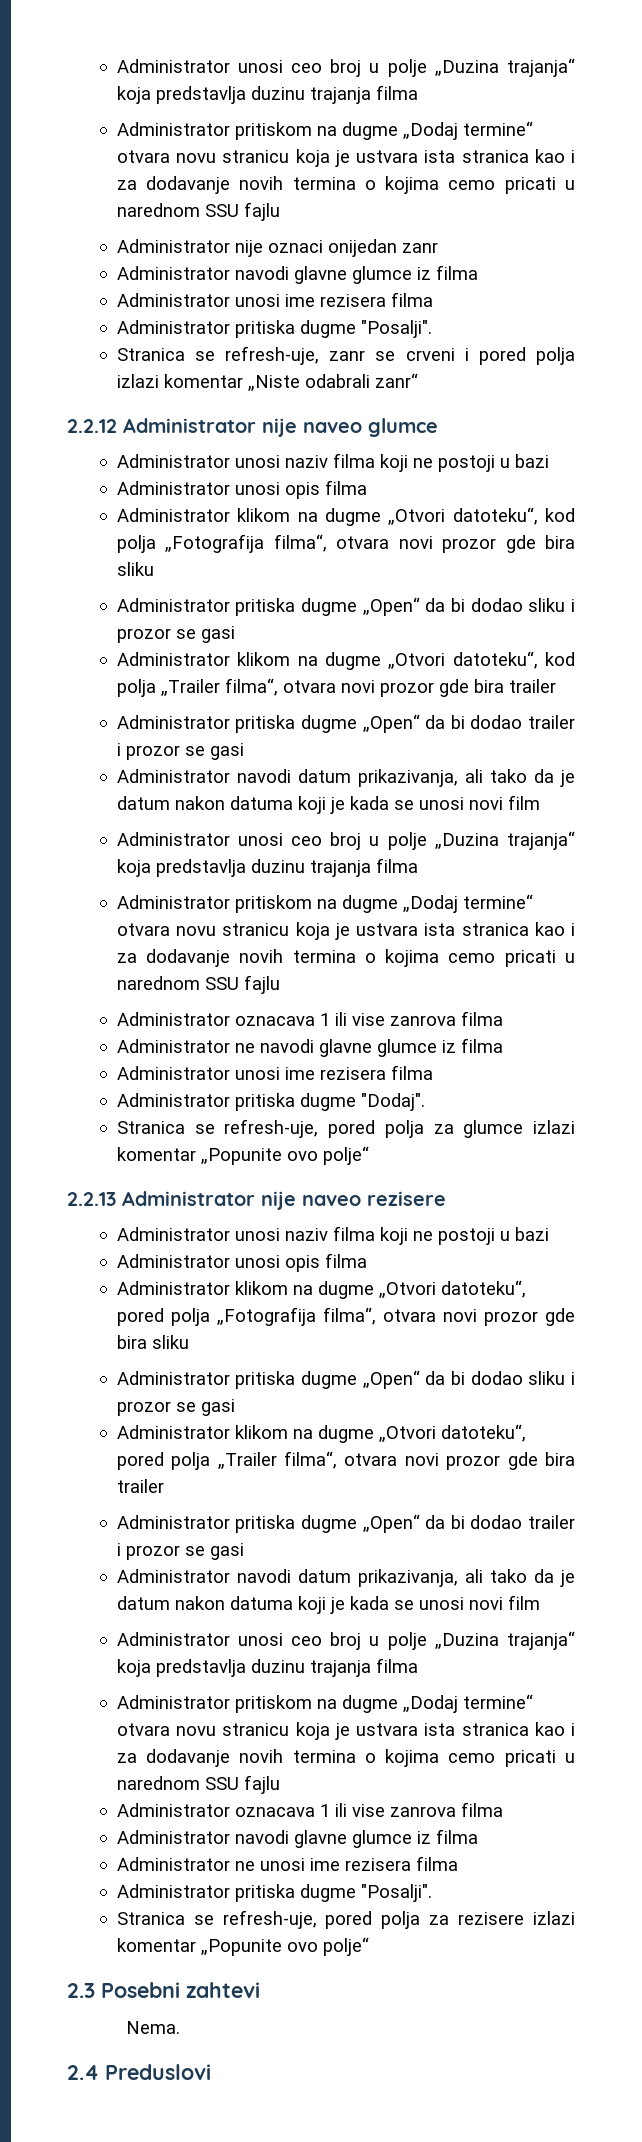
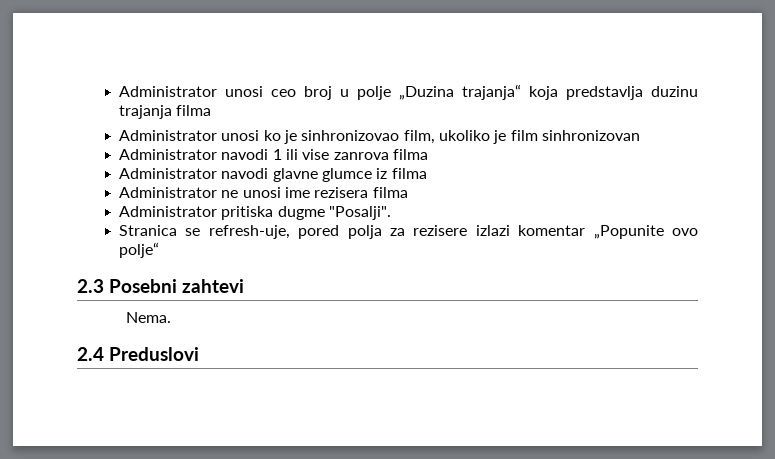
[234,121,533,140] [116,149,575,167] [116,176,575,194] [116,202,280,221] [116,239,438,257] [116,265,478,284] [116,292,433,307] [116,320,432,338] [116,346,576,365] [116,373,418,391] [67,418,438,437] [116,453,549,472] [116,480,367,499] [116,507,576,526] [116,534,575,553] [116,562,154,576] [116,597,576,616] [116,626,235,643] [116,651,576,670] [116,678,556,697] [116,714,575,733] [116,743,244,760] [116,769,576,787] [116,795,540,814] [116,831,575,850] [116,858,418,877] [116,894,533,913] [116,922,575,940] [116,949,575,967] [116,975,280,994] [116,1011,503,1026] [116,1038,503,1057] [116,1065,433,1080] [116,1093,425,1111] [116,1119,575,1138] [116,1146,369,1165] [67,1191,446,1210] [116,1226,549,1245] [116,1253,367,1272] [116,1280,526,1299] [116,1307,575,1326] [116,1335,189,1349] [116,1370,576,1389] [116,1399,235,1416] [116,1424,526,1443] [116,1451,575,1470] [116,1479,164,1493] [116,1514,575,1533] [116,1543,244,1560] [116,1569,576,1587] [116,1595,540,1614] [116,1631,575,1650] [116,1658,418,1677] [116,1694,533,1713] [116,1722,575,1740] [116,1749,575,1767] [116,1775,280,1794] [116,1803,315,1817] pritiskom na dugme „Dodaj termine“ otvara novu stranicu koja je ustvara ista stranica kao i za dodavanje novih termina o kojima cemo pricati u narednom SSU fajlu // Administrator nije oznaci onijedan zanr // Administrator navodi glavne glumce iz filma // Administrator unosi ime rezisera filma // Administrator pritiska dugme "Posalji". // Stranica se refresh-uje, zanr se crveni i pored polja izlazi komentar „Niste odabrali zanr“ // 2.2.12 Administrator nije naveo glumce // Administrator unosi naziv filma koji ne postoji u bazi // Administrator unosi opis filma // Administrator klikom na dugme „Otvori datoteku“, kod polja „Fotografija filma“, otvara novi prozor gde bira sliku // Administrator pritiska dugme „Open“ da bi dodao sliku i prozor se gasi // Administrator klikom na dugme „Otvori datoteku“, kod polja „Trailer filma“, otvara novi prozor gde bira trailer // Administrator pritiska dugme „Open“ da bi dodao trailer i prozor se gasi // Administrator navodi datum prikazivanja, ali tako da je datum nakon datuma koji je kada se unosi novi film // Administrator unosi ceo broj u polje „Duzina trajanja“ koja predstavlja duzinu trajanja filma // Administrator pritiskom na dugme „Dodaj termine“ otvara novu stranicu koja je ustvara ista stranica kao i za dodavanje novih termina o kojima cemo pricati u narednom SSU fajlu // Administrator oznacava 1 ili vise zanrova filma // Administrator ne navodi glavne glumce iz filma // Administrator unosi ime rezisera filma // Administrator pritiska dugme "Dodaj". // Stranica se refresh-uje, pored polja za glumce izlazi komentar „Popunite ovo polje“ // 2.2.13 Administrator nije naveo rezisere // Administrator unosi naziv filma koji ne postoji u bazi // Administrator unosi opis filma // Administrator klikom na dugme „Otvori datoteku“, pored polja „Fotografija filma“, otvara novi prozor gde bira sliku // Administrator pritiska dugme „Open“ da bi dodao sliku i prozor se gasi // Administrator klikom na dugme „Otvori datoteku“, pored polja „Trailer filma“, otvara novi prozor gde bira trailer // Administrator pritiska dugme „Open“ da bi dodao trailer i prozor se gasi // Administrator navodi datum prikazivanja, ali tako da je datum nakon datuma koji je kada se unosi novi film // Administrator unosi ceo broj u polje „Duzina trajanja“ koja predstavlja duzinu trajanja filma // Administrator pritiskom na dugme „Dodaj termine“ otvara novu stranicu koja je ustvara ista stranica kao i za dodavanje novih termina o kojima cemo pricati u narednom SSU fajlu // Administrator oznacava -> [221,130,640,144] [118,149,269,160] unosi ko je sinhronizovao film, ukoliko je film sinhronizovan // Administrator navodi

